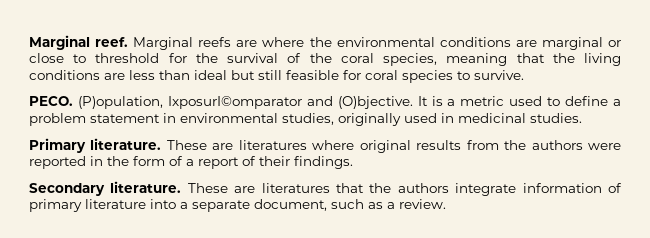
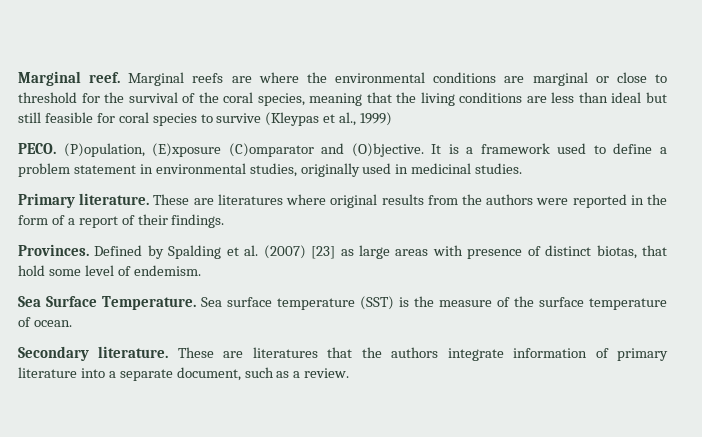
[474,70,524,80] survive. -> [216,112,393,126] survive (Kleypas et al., 1999)
[167,96,302,109] IxposurI©omparator -> [152,143,314,157] (E)xposure (C)omparator
[460,96,505,106] metric -> [480,143,550,154] framework
(353, 162) none -> [18,244,667,259] [18,265,201,276] [18,296,667,310] [18,317,72,327] // Provinces. Defined by Spalding et al. (2007) [23] as large areas with presence of distinct biotas, that hold some level of endemism. // Sea Surface Temperature. Sea surface temperature (SST) is the measure of the surface temperature of ocean.

